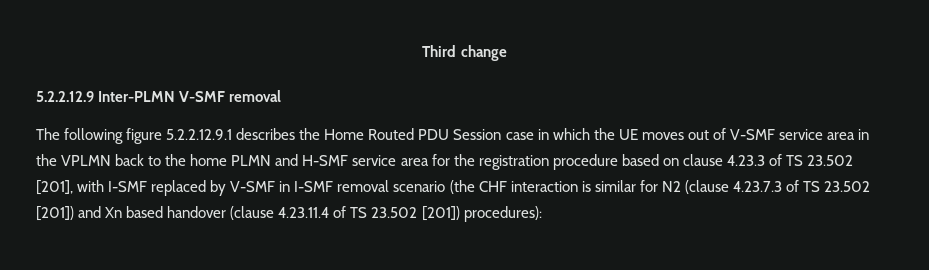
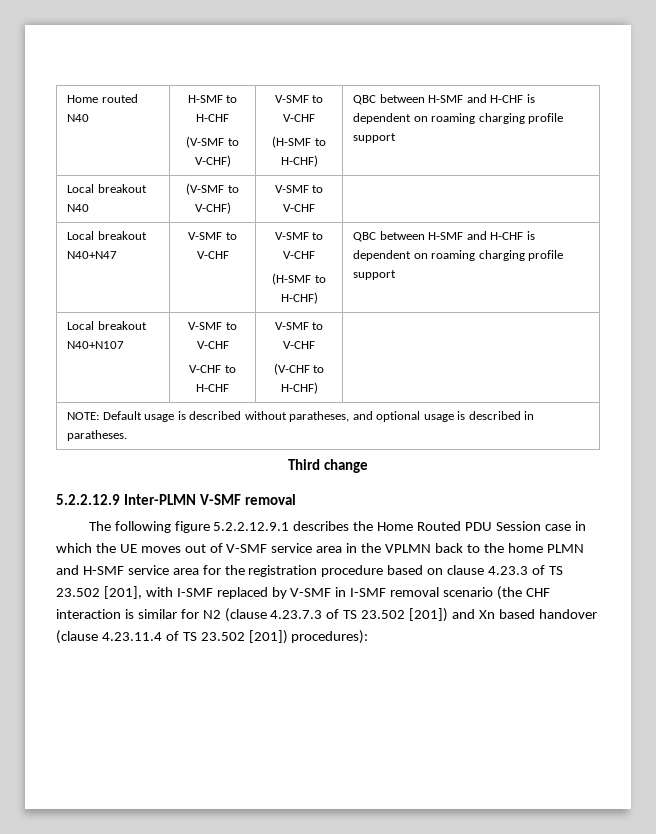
(422, 51) none -> [67,94,138,103] [67,114,90,122] [187,95,238,103] [196,114,229,122] [186,136,239,148] [194,155,231,167] [274,95,324,103] [283,114,315,122] [272,136,326,148] [280,155,318,167] [353,94,535,105] [353,113,564,124] [353,133,397,143] [67,184,147,193] [67,204,90,212] [186,183,239,195] [194,202,231,214] [274,185,324,193] [283,204,315,212] [67,231,147,240] [67,251,118,259] [188,232,237,240] [196,251,229,259] [274,232,324,240] [283,251,315,259] [272,273,326,285] [280,292,318,304] [353,231,535,242] [353,250,564,261] [353,270,397,280] [67,321,147,330] [67,341,125,349] [188,322,237,330] [196,341,229,349] [189,365,236,373] [196,384,229,392] [274,322,324,330] [283,341,315,349] [273,363,325,375] [280,382,318,394] [67,411,535,422] [67,430,128,441] Home routed N40 | H-SMF to H-CHF // (V-SMF to V-CHF) | V-SMF to V-CHF // (H-SMF to H-CHF) | QBC between H-SMF and H-CHF is dependent on roaming charging profile support // Local breakout N40 | (V-SMF to V-CHF) | V-SMF to V-CHF | // Local breakout N40+N47 | V-SMF to V-CHF | V-SMF to V-CHF // (H-SMF to H-CHF) | QBC between H-SMF and H-CHF is dependent on roaming charging profile support // Local breakout N40+N107 | V-SMF to V-CHF // V-CHF to H-CHF | V-SMF to V-CHF // (V-CHF to H-CHF) | // NOTE: Default usage is described without paratheses, and optional usage is described in paratheses. //

